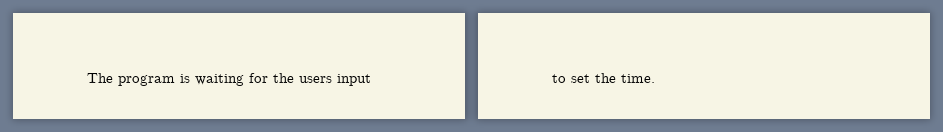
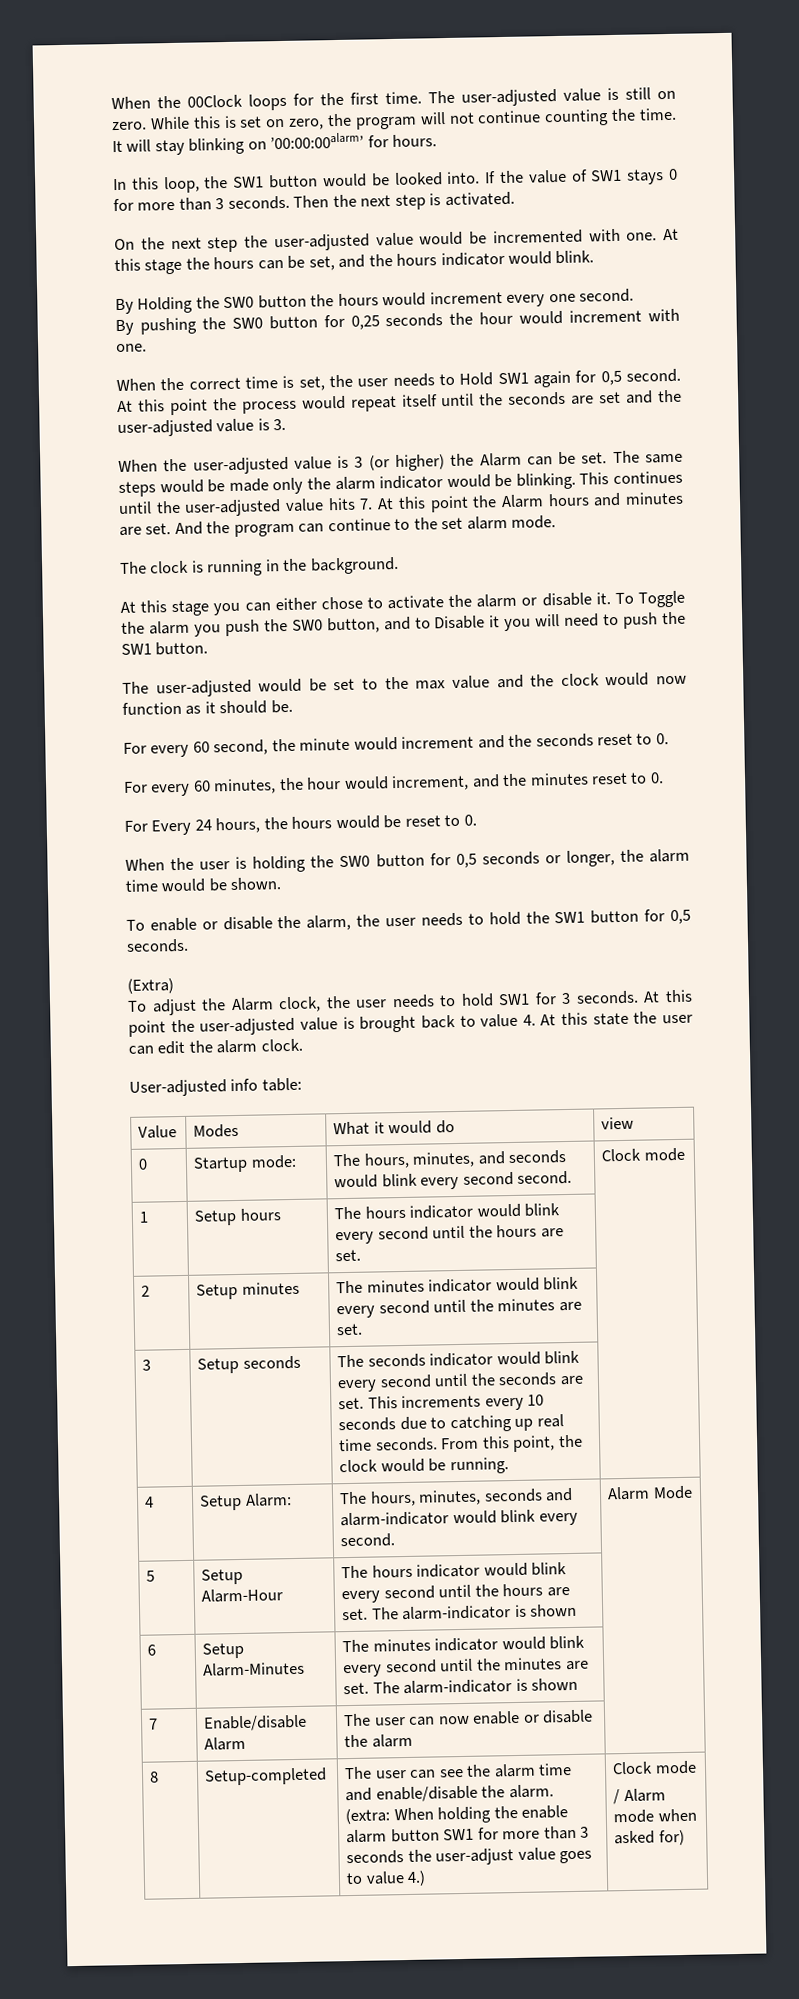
[87,73,655,86] The program is waiting for the users input to set the time. -> [111,87,676,111] [112,107,677,131] [112,132,438,156] [113,168,678,194] [113,191,515,212] [114,228,679,253] [114,250,595,275] [115,288,635,315] [115,308,680,336] [116,343,147,353] [116,368,681,392] [117,389,683,416] [117,418,287,438] [118,450,683,475] [118,470,683,498] [118,491,684,517] [119,515,557,537] [120,556,399,577] [120,590,685,617] [121,611,686,637] [121,641,209,656] [122,672,688,698] [122,699,293,715] [123,733,669,758] [124,772,664,797] [124,814,477,836] [125,848,690,873] [125,877,282,893] [126,909,692,932] [126,938,189,953] [127,978,174,994] [127,989,694,1016] [128,1011,694,1037] [128,1038,303,1055] [129,1077,302,1097] [138,1125,178,1139] [193,1123,240,1138] [333,1120,455,1136] [601,1116,635,1130] [138,1158,149,1170] [193,1154,297,1173] [333,1149,567,1169] [334,1170,573,1190] [601,1147,685,1162] [139,1211,150,1223] [194,1208,281,1226] [334,1203,561,1220] [335,1224,564,1245] [335,1249,362,1262] [141,1285,151,1297] [196,1281,300,1300] [336,1276,580,1294] [336,1298,582,1319] [336,1323,364,1336] [142,1359,152,1371] [197,1355,301,1374] [337,1350,581,1368] [337,1372,584,1393] [338,1394,545,1411] [338,1414,564,1433] [338,1434,583,1453] [339,1457,509,1475] [144,1496,155,1508] [199,1493,292,1511] [339,1487,574,1507] [340,1509,578,1527] [340,1533,396,1548] [607,1485,693,1501] [146,1570,156,1582] [201,1568,244,1585] [201,1588,284,1603] [341,1562,568,1579] [341,1583,570,1604] [342,1603,578,1621] [147,1644,157,1656] [202,1642,245,1659] [203,1661,306,1677] [342,1635,586,1653] [343,1657,589,1678] [343,1677,579,1695] [149,1718,159,1730] [203,1714,308,1732] [204,1736,247,1751] [343,1709,594,1727] [344,1733,413,1748] [149,1771,160,1783] [204,1767,328,1786] [344,1762,573,1780] [345,1784,554,1803] [345,1805,569,1825] [346,1825,590,1844] [346,1847,593,1866] [346,1870,427,1886] [612,1760,697,1775] [613,1788,666,1805] [613,1808,697,1824] [614,1829,685,1846] When the 00Clock loops for the first time. The user-adjusted value is still on zero. While this is set on zero, the program will not continue counting the time. It will stay blinking on ’00:00:00alarm’ for hours. // In this loop, the SW1 button would be looked into. If the value of SW1 stays 0 for more than 3 seconds. Then the next step is activated. // On the next step the user-adjusted value would be incremented with one. At this stage the hours can be set, and the hours indicator would blink. // By Holding the SW0 button the hours would increment every one second. // By pushing the SW0 button for 0,25 seconds the hour would increment with one. // When the correct time is set, the user needs to Hold SW1 again for 0,5 second. At this point the process would repeat itself until the seconds are set and the user-adjusted value is 3. // When the user-adjusted value is 3 (or higher) the Alarm can be set. The same steps would be made only the alarm indicator would be blinking. This continues until the user-adjusted value hits 7. At this point the Alarm hours and minutes are set. And the program can continue to the set alarm mode. // The clock is running in the background. // At this stage you can either chose to activate the alarm or disable it. To Toggle the alarm you push the SW0 button, and to Disable it you will need to push the SW1 button. // The user-adjusted would be set to the max value and the clock would now function as it should be. // For every 60 second, the minute would increment and the seconds reset to 0. // For every 60 minutes, the hour would increment, and the minutes reset to 0. // For Every 24 hours, the hours would be reset to 0. // When the user is holding the SW0 button for 0,5 seconds or longer, the alarm time would be shown. // To enable or disable the alarm, the user needs to hold the SW1 button for 0,5 seconds. // (Extra) // To adjust the Alarm clock, the user needs to hold SW1 for 3 seconds. At this point the user-adjusted value is brought back to value 4. At this state the user can edit the alarm clock. // User-adjusted info table: // Value | Modes | What it would do | view // 0 | Startup mode: | The hours, minutes, and seconds would blink every second second. | Clock mode // 1 | Setup hours | The hours indicator would blink every second until the hours are set. | // 2 | Setup minutes | The minutes indicator would blink every second until the minutes are set. | // 3 | Setup seconds | The seconds indicator would blink every second until the seconds are set. This increments every 10 seconds due to catching up real time seconds. From this point, the clock would be running. | // 4 | Setup Alarm: | The hours, minutes, seconds and alarm-indicator would blink every second. | Alarm Mode // 5 | Setup Alarm-Hour | The hours indicator would blink every second until the hours are set. The alarm-indicator is shown | // 6 | Setup Alarm-Minutes | The minutes indicator would blink every second until the minutes are set. The alarm-indicator is shown | // 7 | Enable/disable Alarm | The user can now enable or disable the alarm | // 8 | Setup-completed | The user can see the alarm time and enable/disable the alarm. (extra: When holding the enable alarm button SW1 for more than 3 seconds the user-adjust value goes to value 4.) | Clock mode // / Alarm mode when asked for)

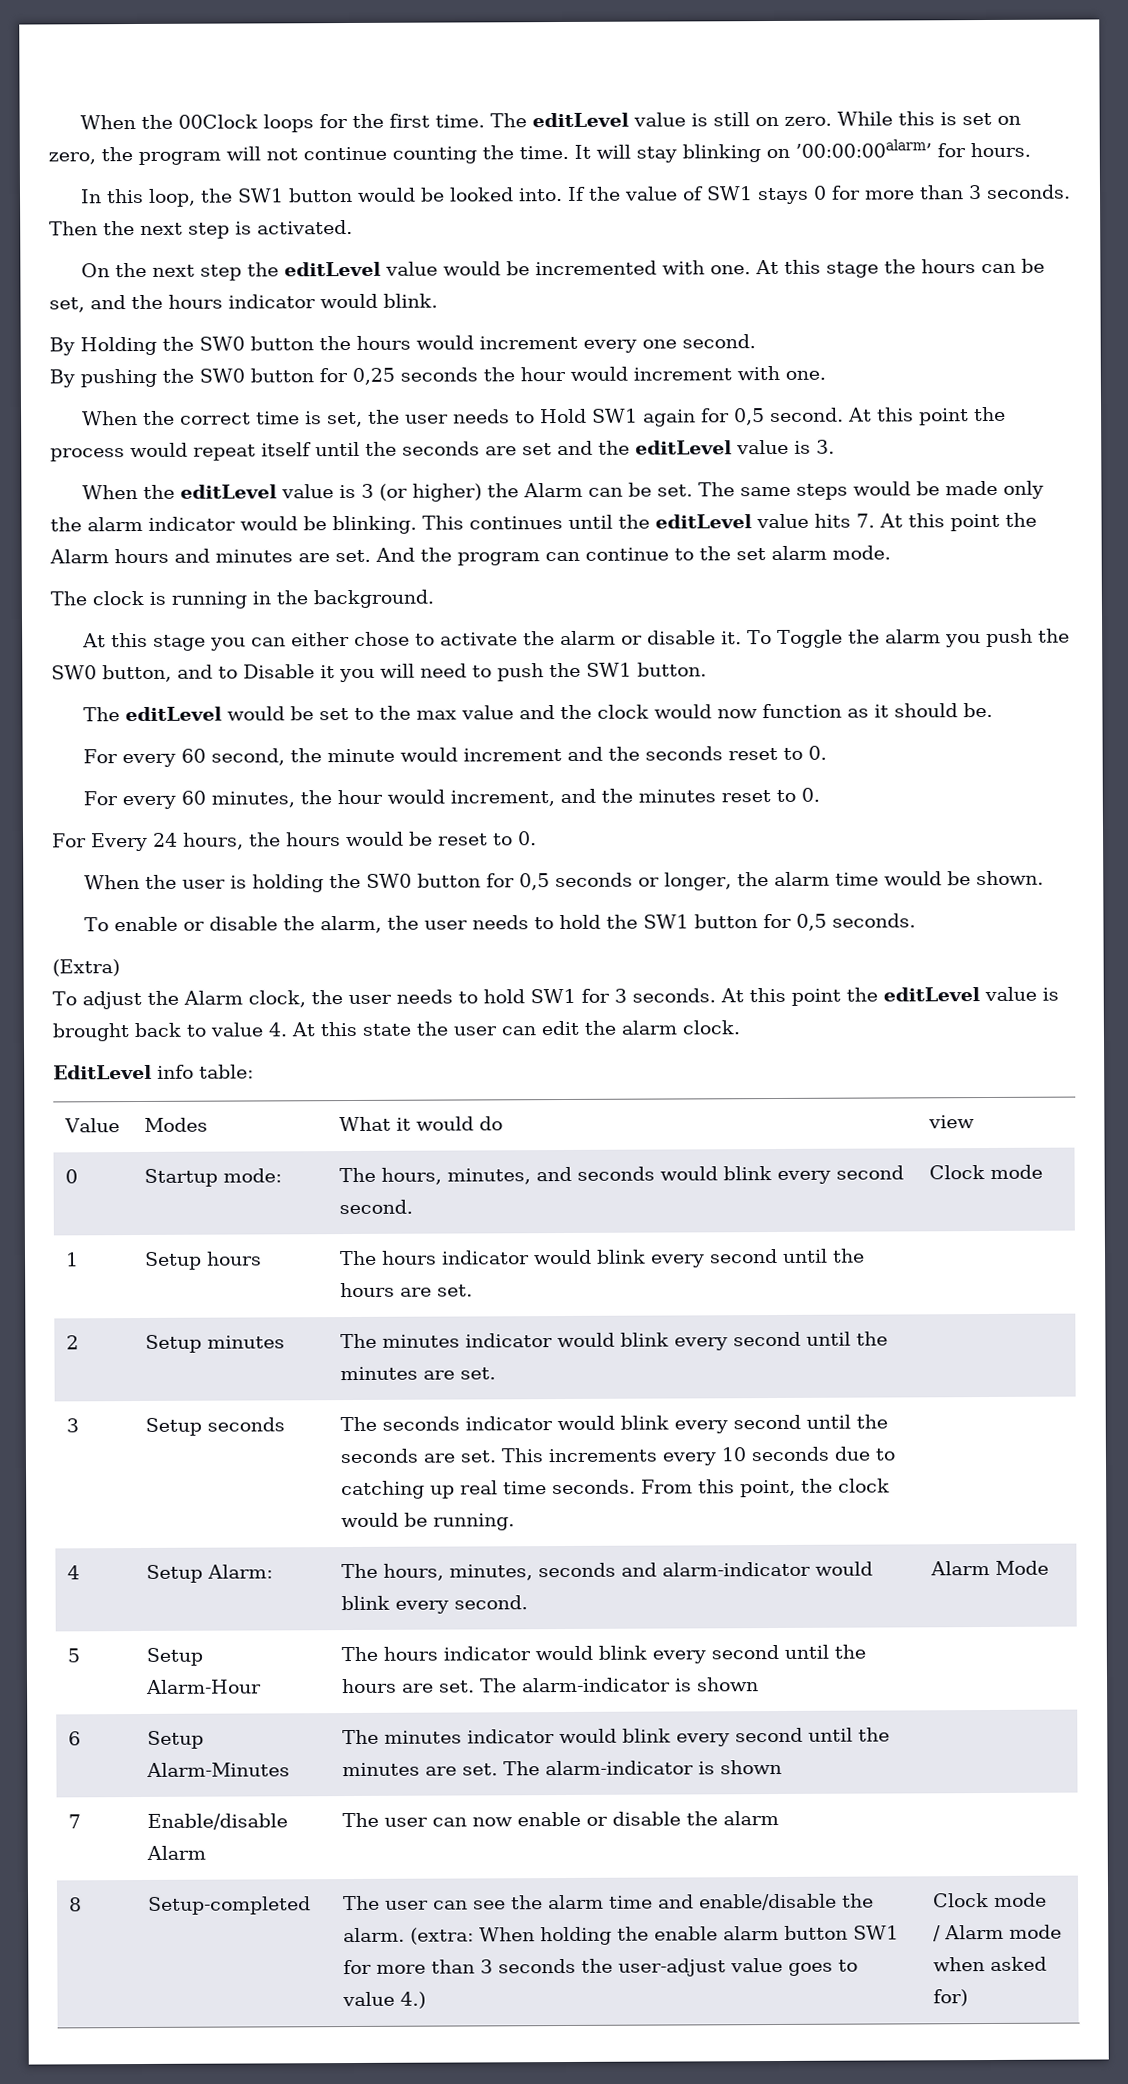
[461,89,557,107] user-adjusted -> [531,112,629,128] editLevel
[273,233,370,252] user-adjusted -> [283,261,381,277] editLevel
[117,419,213,438] user-adjusted -> [635,440,732,455] editLevel
[192,456,289,475] user-adjusted -> [179,484,277,499] editLevel
[184,499,282,517] user-adjusted -> [655,514,752,529] editLevel
[155,679,252,698] user-adjusted -> [124,706,222,722] editLevel
[199,1017,296,1036] user-adjusted -> [882,987,980,1002] editLevel
[129,1079,227,1097] User-adjusted -> [53,1064,152,1080] EditLevel

